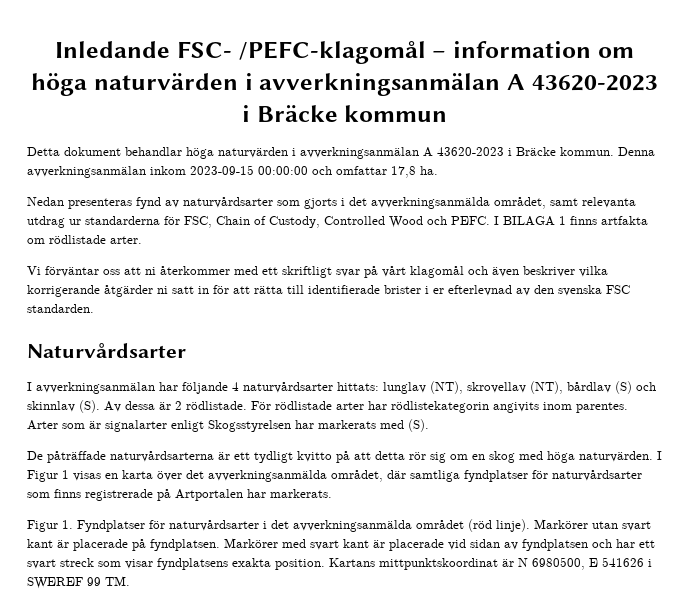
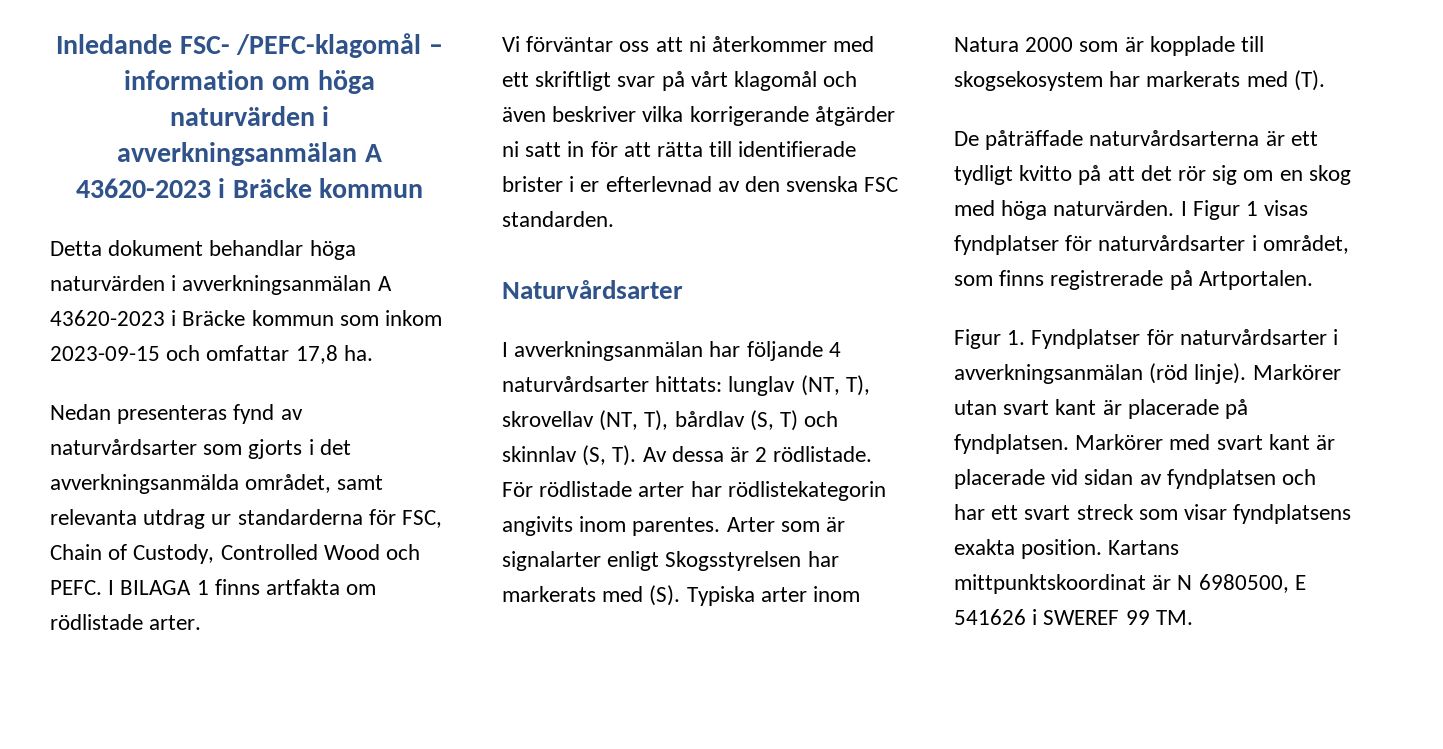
[560,147,655,156] [27,166,146,178] kommun. Denna avverkningsanmälan -> [251,310,379,326] kommun som
[258,166,308,175] 00:00:00 -> (160, 353) none
[430,381,656,394] [27,400,100,413] (NT), skrovellav (NT), bårdlav (S) och skinnlav (S). -> [800,375,870,396] [502,410,839,431] [502,445,637,466] (NT, T), skrovellav (NT, T), bårdlav (S, T) och skinnlav (S, T).
(429, 425) none -> [686,586,861,606] [954,36,1265,56] [954,70,1325,91] Typiska arter inom Natura 2000 som är kopplade till skogsekosystem har markerats med (T).
[375,451,405,460] detta -> [1140,165,1172,181] det
[105,470,460,482] en karta över det avverkningsanmälda området, där samtliga -> (1309, 208) none
(642, 475) none -> [1251,235,1349,254] i området,
[175,489,332,501] Artportalen har markerats. -> [1198,270,1313,290] Artportalen.
[271,520,464,532] det avverkningsanmälda området -> [954,364,1143,384] avverkningsanmälan

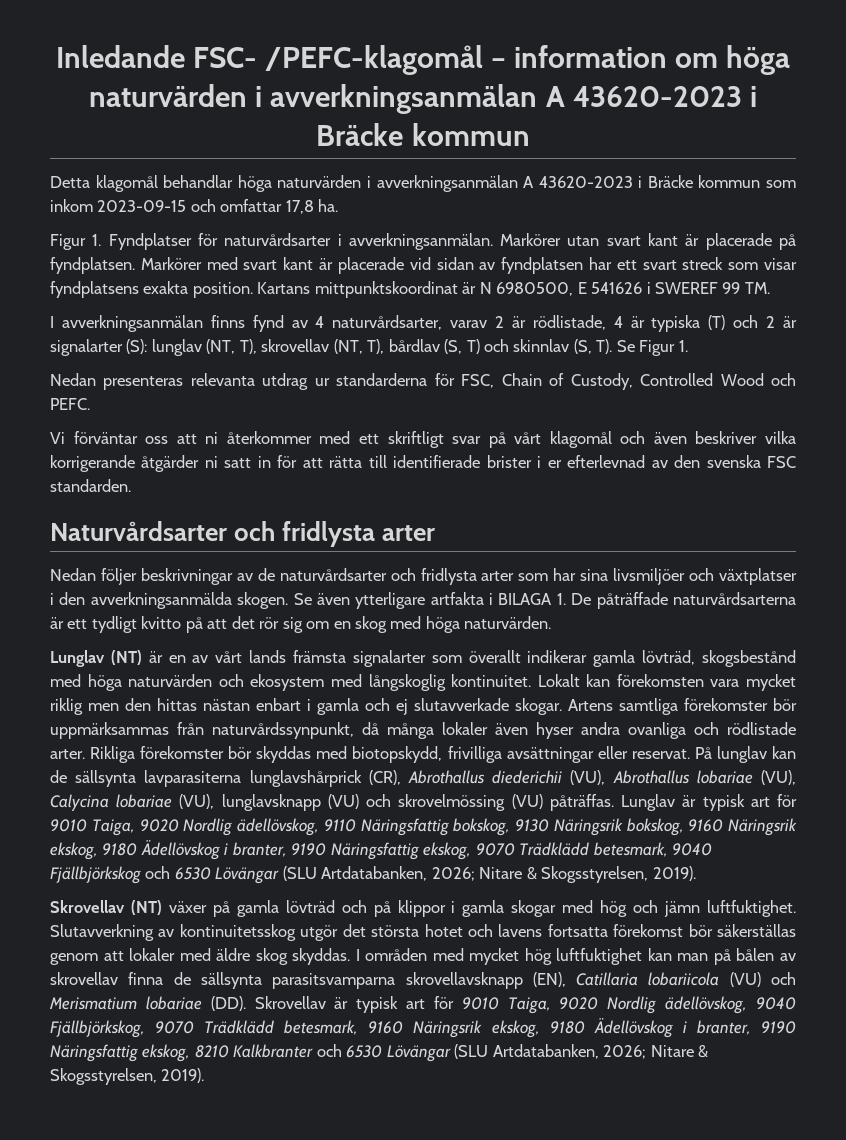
[108,240,204,256] dokument -> [95,175,158,192] klagomål
[50,404,303,424] [50,439,351,459] [50,474,384,494] Nedan presenteras fynd av naturvårdsarter som gjorts i det avverkningsanmälda området, samt -> [50,233,796,250] [50,257,797,274] [50,281,770,298] [50,315,797,332] [50,339,688,356] [50,373,184,390] Figur 1. Fyndplatser för naturvårdsarter i avverkningsanmälan. Markörer utan svart kant är placerade på fyndplatsen. Markörer med svart kant är placerade vid sidan av fyndplatsen har ett svart streck som visar fyndplatsens exakta position. Kartans mittpunktskoordinat är N 6980500, E 541626 i SWEREF 99 TM. // I avverkningsanmälan finns fynd av 4 naturvårdsarter, varav 2 är rödlistade, 4 är typiska (T) och 2 är signalarter (S): lunglav (NT, T), skrovellav (NT, T), bårdlav (S, T) och skinnlav (S, T). Se Figur 1. // Nedan presenteras
[108,579,377,595] [50,614,202,630] I BILAGA 1 finns artfakta om rödlistade arter. -> (90, 404) none
[502,341,841,361] [502,375,870,396] [502,410,839,431] [502,445,873,466] [502,481,886,501] [502,516,846,536] [502,551,839,571] [502,585,861,606] [954,36,1265,56] [954,70,1325,91] // I avverkningsanmälan har följande 4 naturvårdsarter hittats: lunglav (NT, T), skrovellav (NT, T), bårdlav (S, T) och skinnlav (S, T). Av dessa är 2 rödlistade. För rödlistade arter har rödlistekategorin angivits inom parentes. Arter som är signalarter enligt Skogsstyrelsen har markerats med (S). Typiska arter inom Natura 2000 som är kopplade till skogsekosystem har markerats med (T). // -> [234,521,436,547] [50,568,798,585] [50,592,566,609] och fridlysta arter // Nedan följer beskrivningar av de naturvårdsarter och fridlysta arter som har sina livsmiljöer och växtplatser i den avverkningsanmälda skogen. Se även ytterligare artfakta i BILAGA 1.
[1180,200,1309,220] [954,235,1349,255] [954,270,1313,290] [954,329,1339,349] [954,363,1341,384] [954,399,1249,419] [954,434,1336,454] [954,469,1317,489] [954,504,1352,524] [954,539,1180,559] [954,574,1306,594] [954,609,1193,625] I Figur 1 visas fyndplatser för naturvårdsarter i området, som finns registrerade på Artportalen. // Figur 1. Fyndplatser för naturvårdsarter i avverkningsanmälan (röd linje). Markörer utan svart kant är placerade på fyndplatsen. Markörer med svart kant är placerade vid sidan av fyndplatsen och har ett svart streck som visar fyndplatsens exakta position. Kartans mittpunktskoordinat är N 6980500, E 541626 i SWEREF 99 TM. -> [50,650,796,667] [50,674,797,691] [50,698,797,715] [50,722,796,739] [50,746,797,763] [50,770,797,787] [50,794,798,811] [50,818,797,836] [50,840,713,860] [50,866,696,884] [50,900,796,917] [50,924,796,941] [50,948,796,965] [50,972,796,989] [49,996,796,1014] [50,1018,796,1038] [50,1044,709,1062] [50,1068,205,1085] // Lunglav (NT) är en av vårt lands främsta signalarter som överallt indikerar gamla lövträd, skogsbestånd med höga naturvärden och ekosystem med långskoglig kontinuitet. Lokalt kan förekomsten vara mycket riklig men den hittas nästan enbart i gamla och ej slutavverkade skogar. Artens samtliga förekomster bör uppmärksammas från naturvårdssynpunkt, då många lokaler även hyser andra ovanliga och rödlistade arter. Rikliga förekomster bör skyddas med biotopskydd, frivilliga avsättningar eller reservat. På lunglav kan de sällsynta lavparasiterna lunglavshårprick (CR), Abrothallus diederichii (VU), Abrothallus lobariae (VU), Calycina lobariae (VU), lunglavsknapp (VU) och skrovelmössing (VU) påträffas. Lunglav är typisk art för 9010 Taiga, 9020 Nordlig ädellövskog, 9110 Näringsfattig bokskog, 9130 Näringsrik bokskog, 9160 Näringsrik ekskog, 9180 Ädellövskog i branter, 9190 Näringsfattig ekskog, 9070 Trädklädd betesmark, 9040 Fjällbjörkskog och 6530 Lövängar (SLU Artdatabanken, 2026; Nitare & Skogsstyrelsen, 2019). // Skrovellav (NT) växer på gamla lövträd och på klippor i gamla skogar med hög och jämn luftfuktighet. Slutavverkning av kontinuitetsskog utgör det största hotet och lavens fortsatta förekomst bör säkerställas genom att lokaler med äldre skog skyddas. I områden med mycket hög luftfuktighet kan man på bålen av skrovellav finna de sällsynta parasitsvamparna skrovellavsknapp (EN), Catillaria lobariicola (VU) och Merismatium lobariae (DD). Skrovellav är typisk art för 9010 Taiga, 9020 Nordlig ädellövskog, 9040 Fjällbjörkskog, 9070 Trädklädd betesmark, 9160 Näringsrik ekskog, 9180 Ädellövskog i branter, 9190 Näringsfattig ekskog, 8210 Kalkbranter och 6530 Lövängar (SLU Artdatabanken, 2026; Nitare & Skogsstyrelsen, 2019).

